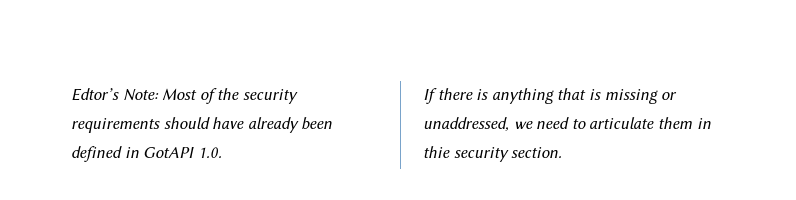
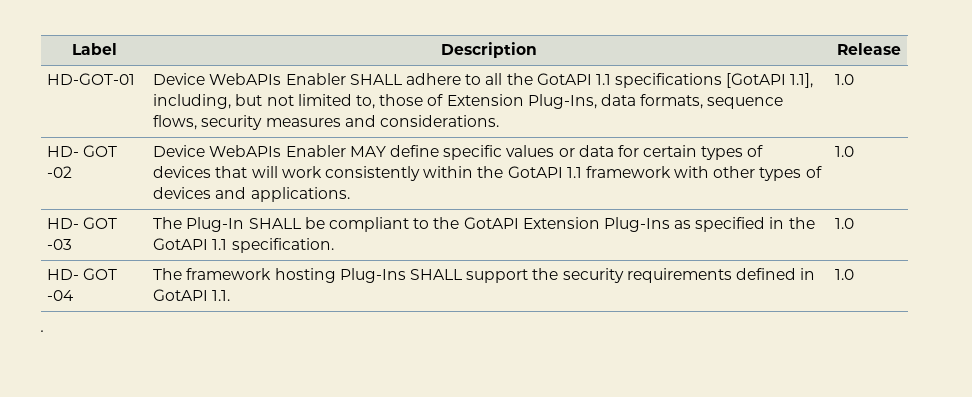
[71,88,298,104] [71,117,333,133] [71,146,222,162] [423,88,678,104] [423,117,711,131] [423,146,563,162] Edtor’s Note: Most of the security requirements should have already been defined in GotAPI 1.0. // If there is anything that is missing or unaddressed, we need to articulate them in thie security section. -> [72,43,117,55] [440,42,537,58] [836,43,901,55] [47,73,136,85] [153,73,814,88] [153,94,784,109] [153,115,499,130] [835,74,855,85] [47,145,118,157] [47,166,73,178] [153,145,764,160] [153,166,822,181] [153,187,350,202] [835,146,855,157] [47,217,118,229] [47,239,73,250] [153,217,815,232] [153,238,334,253] [835,218,855,229] [47,268,118,280] [47,290,75,301] [153,268,816,283] [153,289,231,301] [835,269,855,280] [41,330,44,332] Label | Description | Release // HD-GOT-01 | Device WebAPIs Enabler SHALL adhere to all the GotAPI 1.1 specifications [GotAPI 1.1], including, but not limited to, those of Extension Plug-Ins, data formats, sequence flows, security measures and considerations. | 1.0 // HD- GOT -02 | Device WebAPIs Enabler MAY define specific values or data for certain types of devices that will work consistently within the GotAPI 1.1 framework with other types of devices and applications. | 1.0 // HD- GOT -03 | The Plug-In SHALL be compliant to the GotAPI Extension Plug-Ins as specified in the GotAPI 1.1 specification. | 1.0 // HD- GOT -04 | The framework hosting Plug-Ins SHALL support the security requirements defined in GotAPI 1.1. | 1.0 // .

